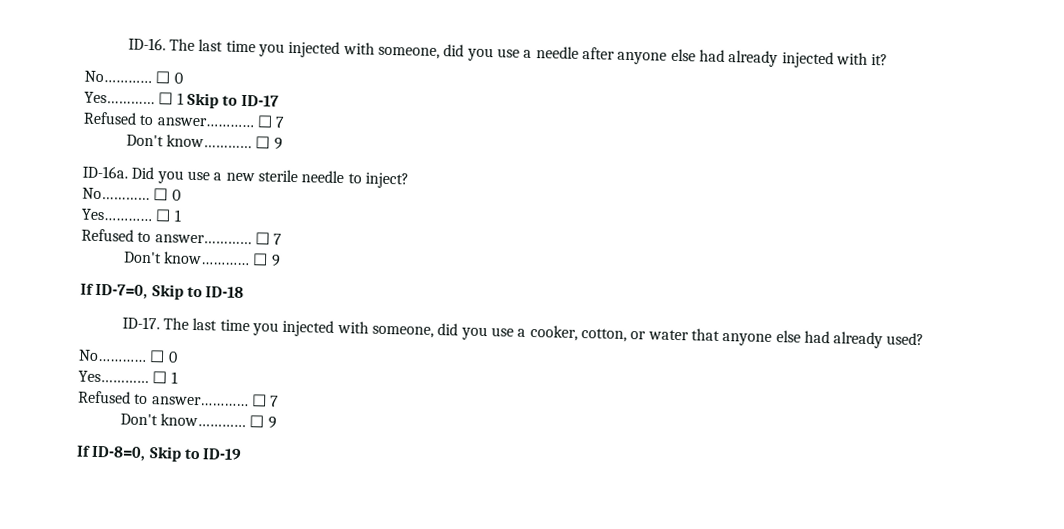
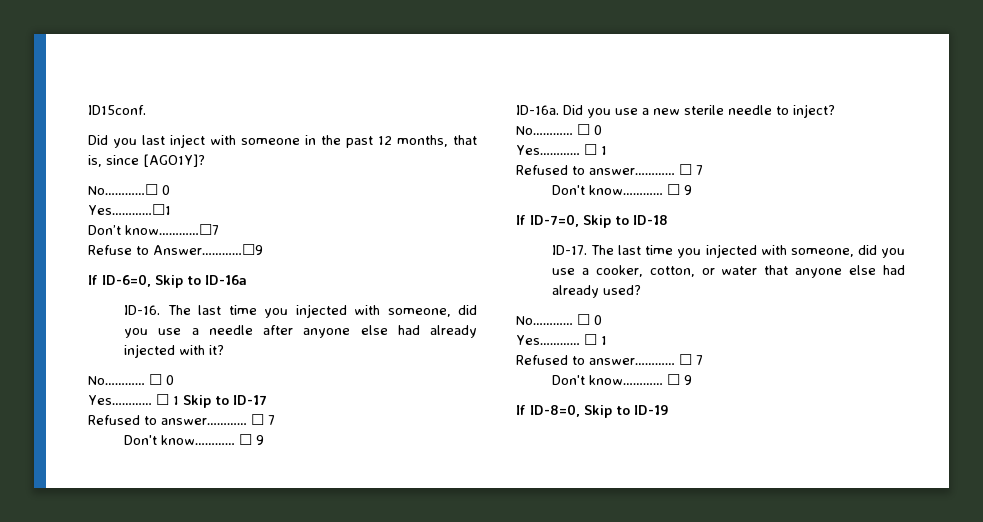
(127, 44) none -> [88,105,146,115] [88,134,477,148] [88,154,205,167] [88,184,170,195] [88,204,171,215] [88,224,219,235] [88,244,263,255] [88,274,247,288] ID15conf. // Did you last inject with someone in the past 12 months, that is, since [AGO1Y]? // No…………☐ 0 // Yes…………☐1 // Don’t know…………☐7 // Refuse to Answer…………☐9 // If ID-6=0, Skip to ID-16a //

